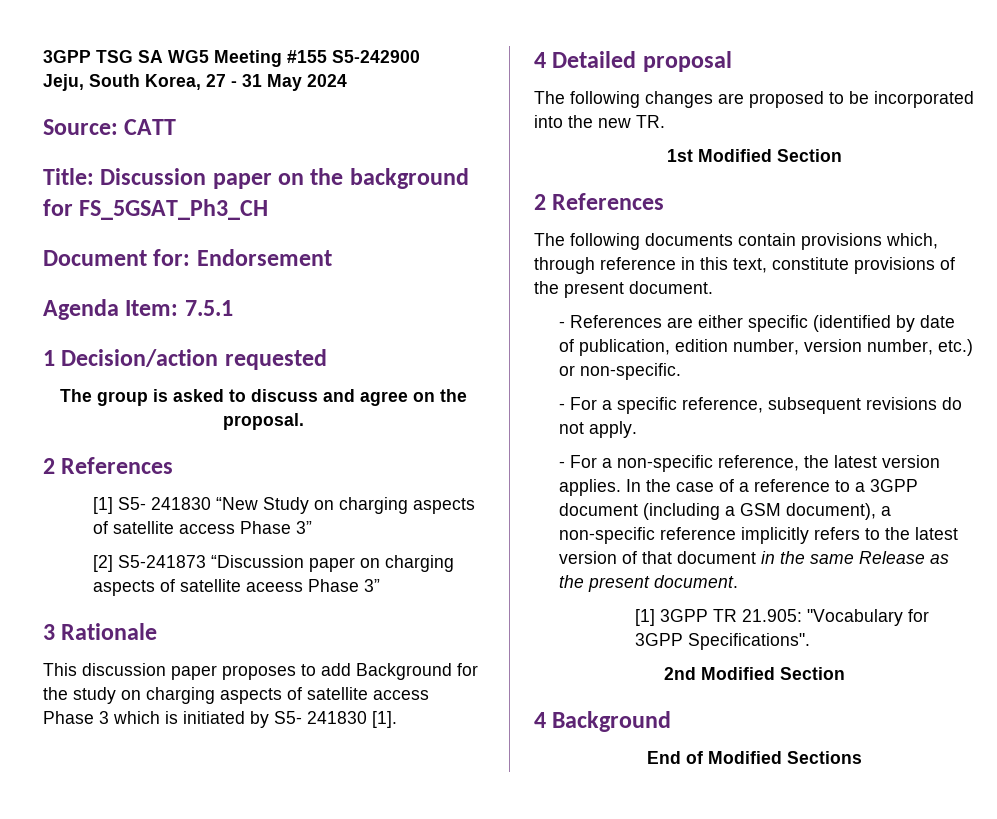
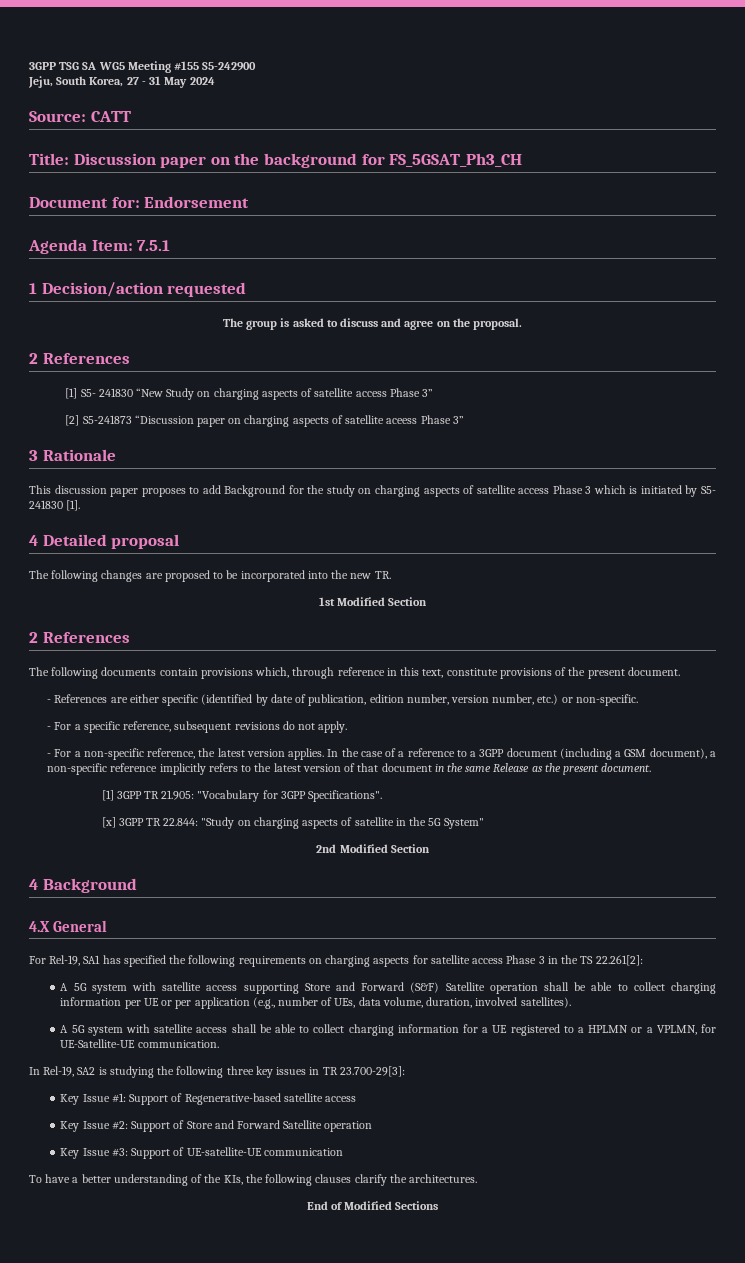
(810, 641) none -> [101,817,484,829] // [x] 3GPP TR 22.844: "Study on charging aspects of satellite in the 5G System"
(672, 721) none -> [29,920,108,932] [29,955,643,967] [60,982,716,994] [60,997,571,1009] [60,1024,717,1036] [60,1039,219,1048] [29,1066,405,1078] [60,1093,357,1105] [60,1120,373,1132] [60,1147,343,1159] [29,1174,478,1186] // 4.X General // For Rel-19, SA1 has specified the following requirements on charging aspects for satellite access Phase 3 in the TS 22.261[2]: // A 5G system with satellite access supporting Store and Forward (S&F) Satellite operation shall be able to collect charging information per UE or per application (e.g., number of UEs, data volume, duration, involved satellites). // A 5G system with satellite access shall be able to collect charging information for a UE registered to a HPLMN or a VPLMN, for UE-Satellite-UE communication. // In Rel-19, SA2 is studying the following three key issues in TR 23.700-29[3]: // Key Issue #1: Support of Regenerative-based satellite access // Key Issue #2: Support of Store and Forward Satellite operation // Key Issue #3: Support of UE-satellite-UE communication // To have a better understanding of the KIs, the following clauses clarify the architectures.

